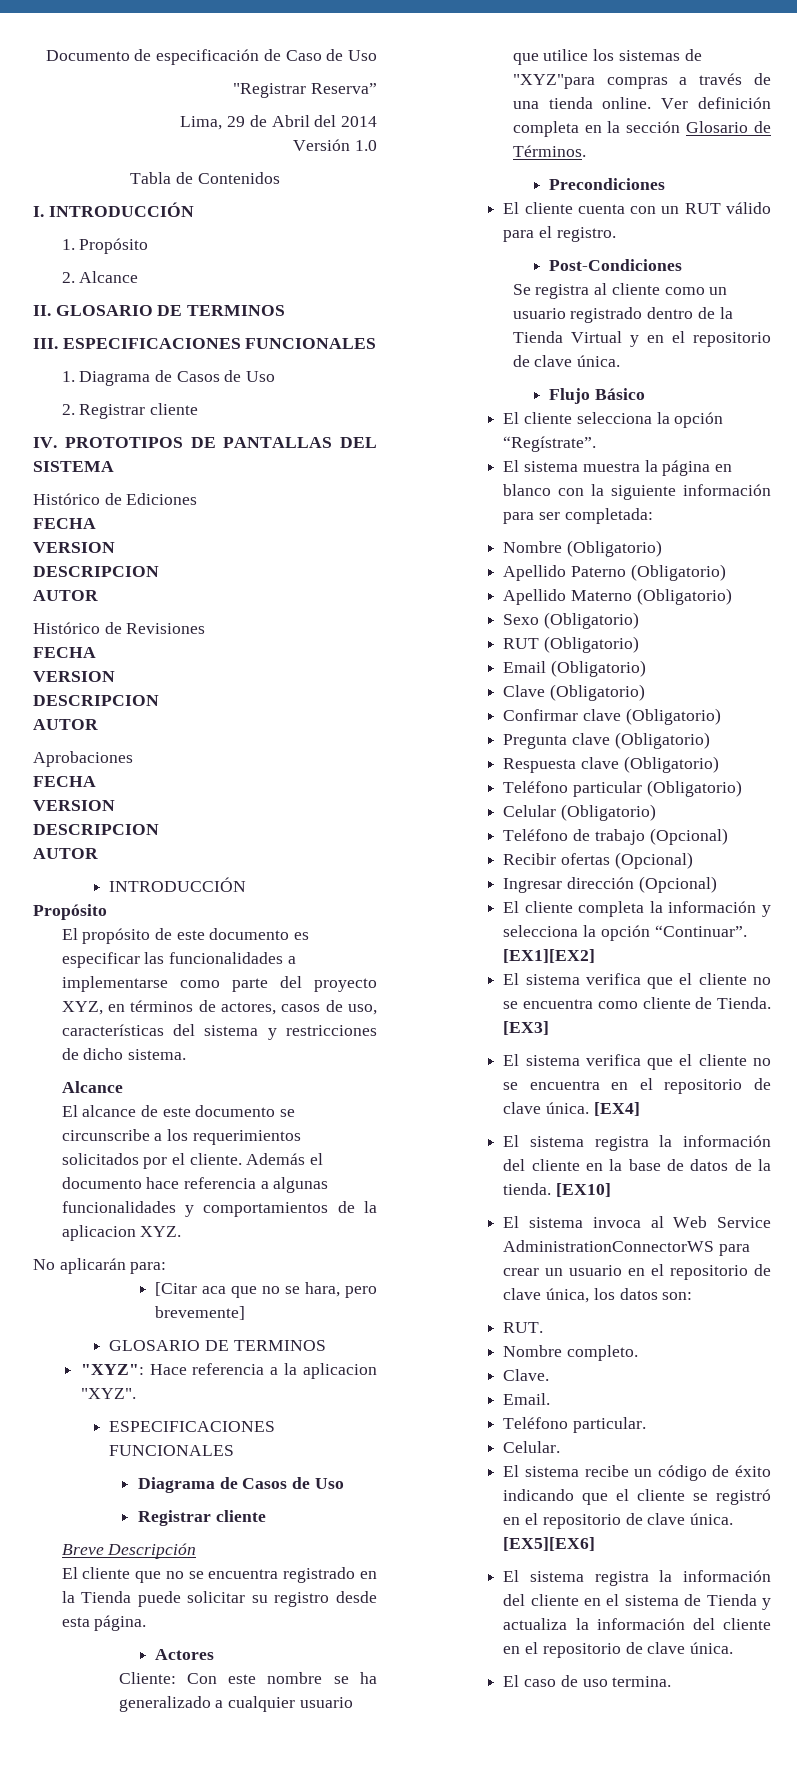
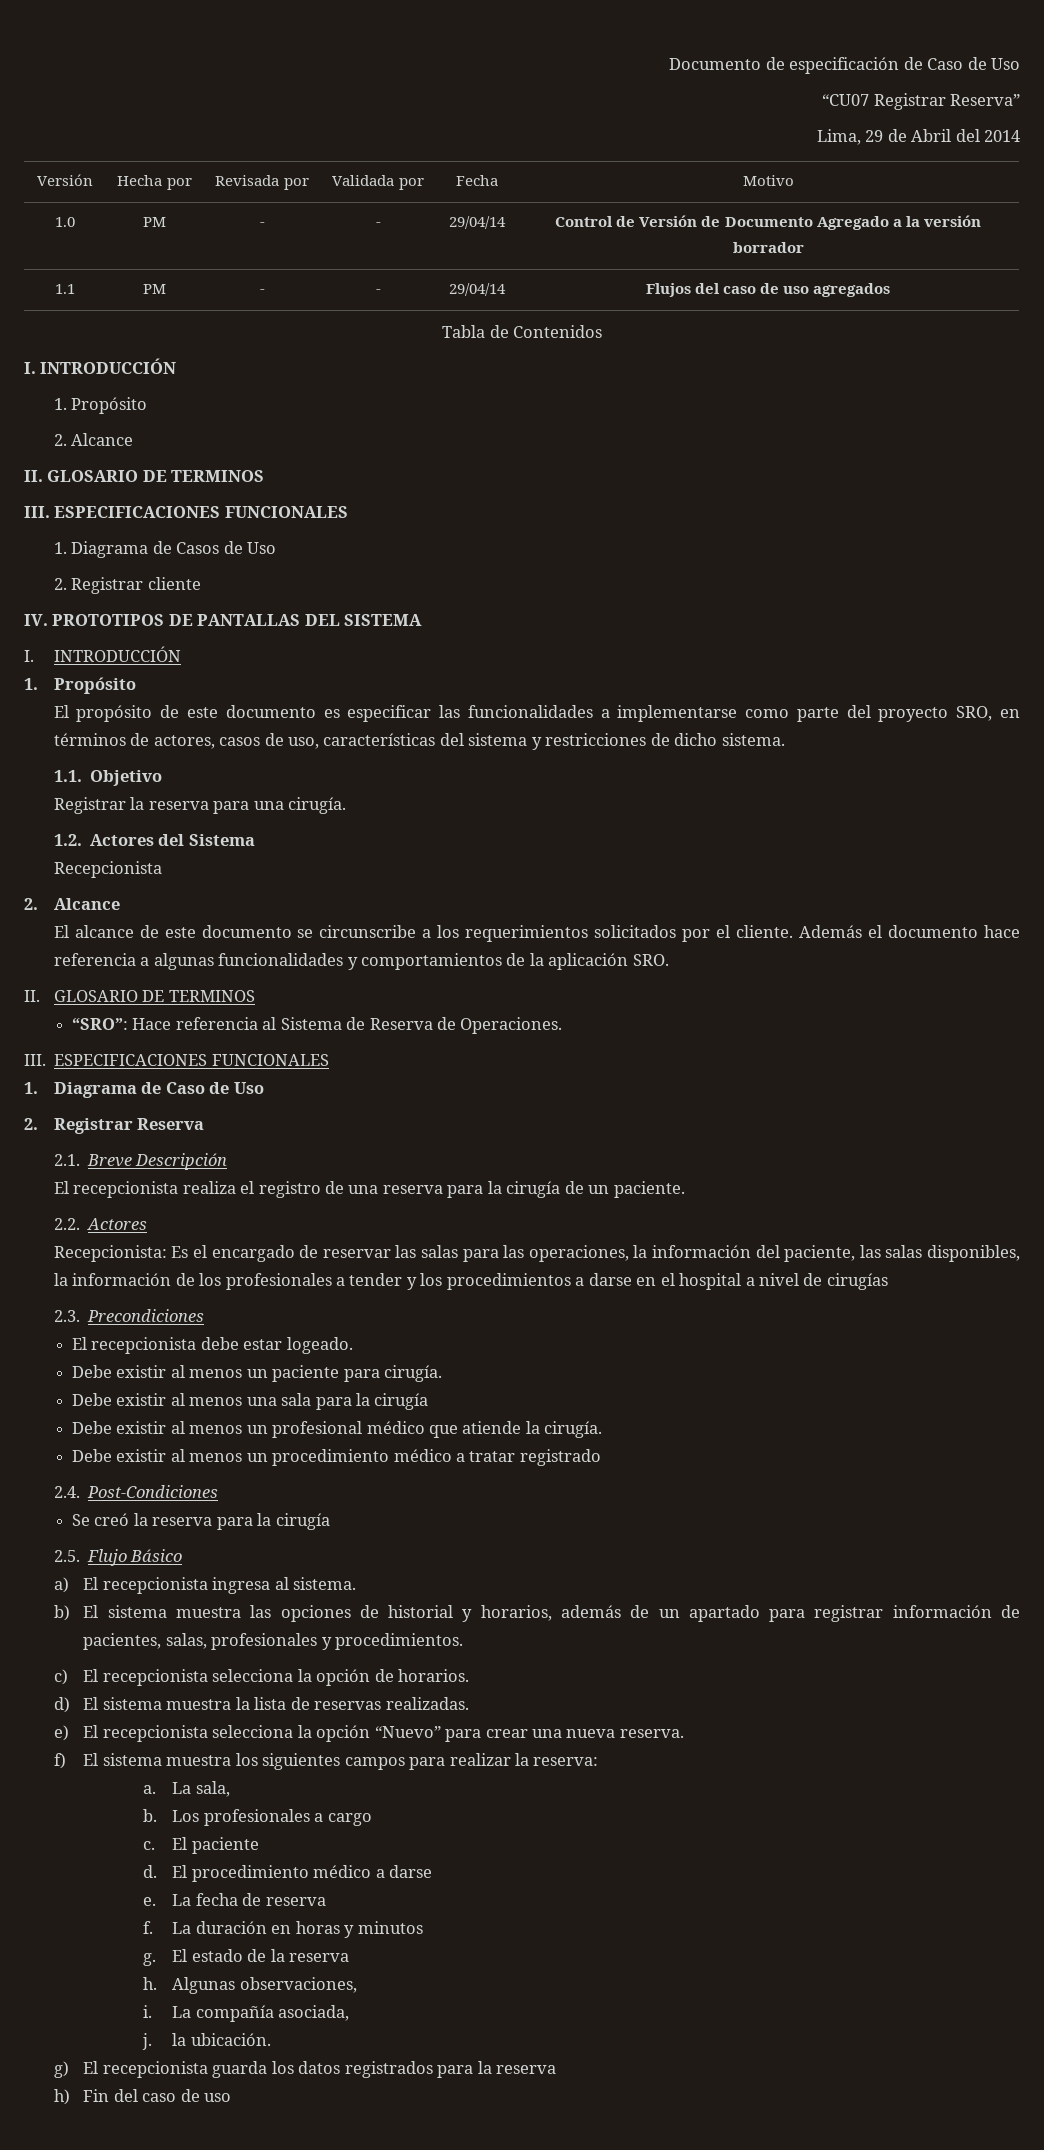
[233,83,307,98] "Registrar -> [822,93,946,110] “CU07 Registrar
[293,139,377,151] // Versión 1.0 -> [37,174,93,186] [117,175,192,190] [215,175,309,190] [332,175,424,190] [455,175,498,186] [742,175,794,186] [55,217,75,227] [143,217,166,227] [259,222,265,227] [375,222,381,227] [448,216,506,229] [555,215,981,230] [732,242,804,253] [55,284,75,294] [143,284,166,294] [259,289,265,294] [375,289,381,294] [448,283,506,296] [645,283,891,297] // Versión | Hecha por | Revisada por | Validada por | Fecha | Motivo // 1.0 | PM | - | - | 29/04/14 | Control de Versión de Documento Agregado a la versión borrador // 1.1 | PM | - | - | 29/04/14 | Flujos del caso de uso agregados
[33,493,198,505] [33,518,96,529] [33,542,115,553] [33,566,159,577] [33,590,98,601] [33,622,206,634] [33,647,96,658] [33,671,115,682] [33,695,159,706] [33,719,98,730] [33,751,133,767] [33,776,96,787] [33,800,115,811] [33,824,159,835] [33,848,98,859] [109,877,247,892] Histórico de Ediciones // FECHA // VERSION // DESCRIPCION // AUTOR // Histórico de Revisiones // FECHA // VERSION // DESCRIPCION // AUTOR // Aprobaciones // FECHA // VERSION // DESCRIPCION // AUTOR // INTRODUCCIÓN // -> [24,646,181,662] [24,678,38,690] I. INTRODUCCIÓN // 1.
[61,1001,103,1015] XYZ, -> [956,706,993,721] SRO,
(187, 1054) none -> [53,770,162,786] [53,797,346,814] [53,834,255,846] [53,861,162,878] [24,898,38,910] 1.1. Objetivo // Registrar la reserva para una cirugía. // 1.2. Actores del Sistema // Recepcionista // 2.
[61,1225,182,1241] [33,1258,167,1274] [155,1282,378,1298] [155,1306,246,1320] [109,1340,326,1351] [80,1364,144,1375] aplicacion XYZ. // No aplicarán para: // [Citar aca que no se hara, pero brevemente] // GLOSARIO DE TERMINOS // "XYZ": -> [548,953,669,970] [24,990,255,1002] [71,1018,128,1030] aplicación SRO. // II. GLOSARIO DE TERMINOS // “SRO”:
[270,1363,377,1379] [80,1388,136,1399] [109,1421,276,1432] [109,1445,235,1456] [137,1477,344,1493] [137,1510,266,1526] a la aplicacion "XYZ". // ESPECIFICACIONES FUNCIONALES // Diagrama de Casos de Uso // Registrar cliente // -> [262,1017,563,1034] [24,1054,329,1066] [24,1082,264,1098] [24,1118,205,1134] [53,1154,80,1166] al Sistema de Reserva de Operaciones. // III. ESPECIFICACIONES FUNCIONALES // 1. Diagrama de Caso de Uso // 2. Registrar Reserva // 2.1.
[82,1567,378,1583] [61,1591,377,1607] [61,1615,147,1631] [155,1649,215,1660] [118,1672,377,1684] [118,1696,353,1712] [512,49,702,65] [512,73,771,89] [512,97,771,109] [512,121,771,137] [512,145,586,157] [549,178,666,190] [503,202,771,214] [503,226,616,242] [549,259,683,271] [512,283,728,299] [512,307,733,323] [512,331,771,347] [512,355,621,367] [549,388,646,404] [503,412,724,428] [503,436,597,452] [503,460,732,476] [503,484,771,500] [503,508,653,524] [503,540,663,557] [503,564,726,581] [503,588,732,605] [503,612,640,629] [503,636,640,653] [503,660,647,677] [503,684,646,701] [503,708,721,725] [503,732,710,749] [503,756,719,773] [503,780,742,797] [503,804,657,821] [503,828,728,845] [503,852,693,869] [503,876,717,893] [503,901,771,917] [503,925,747,941] [503,949,596,963] [503,973,771,989] [503,997,771,1009] [503,1021,550,1035] [503,1054,771,1070] [503,1078,771,1094] [503,1102,640,1116] [503,1135,771,1151] [503,1159,771,1171] [503,1183,612,1197] [503,1216,771,1228] [503,1240,751,1256] [503,1264,771,1280] [503,1288,693,1303] [503,1322,544,1333] [503,1345,639,1361] [503,1369,550,1381] [503,1393,551,1405] [503,1417,647,1433] [503,1441,561,1453] [503,1465,771,1481] [503,1489,771,1505] [503,1513,733,1529] [503,1537,596,1551] [503,1570,771,1586] [503,1594,771,1610] [503,1618,771,1630] [503,1642,733,1658] [503,1675,672,1687] cliente que no se encuentra registrado en la Tienda puede solicitar su registro desde esta página. // Actores // Cliente: Con este nombre se ha generalizado a cualquier usuario que utilice los sistemas de "XYZ"para compras a través de una tienda online. Ver definición completa en la sección Glosario de Términos. // Precondiciones // El cliente cuenta con un RUT válido para el registro. // Post-Condiciones // Se registra al cliente como un usuario registrado dentro de la Tienda Virtual y en el repositorio de clave única. // Flujo Básico // El cliente selecciona la opción “Regístrate”. // El sistema muestra la página en blanco con la siguiente información para ser completada: // Nombre (Obligatorio) // Apellido Paterno (Obligatorio) // Apellido Materno (Obligatorio) // Sexo (Obligatorio) // RUT (Obligatorio) // Email (Obligatorio) // Clave (Obligatorio) // Confirmar clave (Obligatorio) // Pregunta clave (Obligatorio) // Respuesta clave (Obligatorio) // Teléfono particular (Obligatorio) // Celular (Obligatorio) // Teléfono de trabajo (Opcional) // Recibir ofertas (Opcional) // Ingresar dirección (Opcional) // El cliente completa la información y selecciona la opción “Continuar”. [EX1][EX2] // El sistema verifica que el cliente no se encuentra como cliente de Tienda. [EX3] // El sistema verifica que el cliente no se encuentra en el repositorio de clave única. [EX4] // El sistema registra la información del cliente en la base de datos de la tienda. [EX10] // El sistema invoca al Web Service AdministrationConnectorWS para crear un usuario en el repositorio de clave única, los datos son: // RUT. // Nombre completo. // Clave. // Email. // Teléfono particular. // Celular. // El sistema recibe un código de éxito indicando que el cliente se registró en el repositorio de clave única. [EX5][EX6] // El sistema registra la información del cliente en el sistema de Tienda y actualiza la información del cliente en el repositorio de clave única. // El caso de uso termina. -> [73,1181,685,1198] [53,1218,147,1230] [53,1245,1020,1262] [53,1273,888,1290] [53,1309,204,1322] [71,1337,353,1354] [71,1365,443,1382] [71,1393,429,1410] [71,1421,603,1438] [71,1449,601,1466] [53,1485,218,1498] [71,1513,330,1530] [53,1549,183,1566] [53,1577,357,1594] [53,1605,1020,1622] [83,1633,464,1650] [53,1669,470,1686] [53,1697,469,1713] [53,1725,684,1742] [53,1753,599,1770] [142,1781,230,1797] [142,1809,372,1826] [142,1837,259,1854] [142,1865,433,1882] [142,1893,326,1906] [142,1921,423,1938] [142,1949,350,1966] [142,1977,357,1994] [142,2005,350,2022] [141,2033,271,2050] [53,2061,556,2078] [53,2089,232,2105] recepcionista realiza el registro de una reserva para la cirugía de un paciente. // 2.2. Actores // Recepcionista: Es el encargado de reservar las salas para las operaciones, la información del paciente, las salas disponibles, la información de los profesionales a tender y los procedimientos a darse en el hospital a nivel de cirugías // 2.3. Precondiciones // El recepcionista debe estar logeado. // Debe existir al menos un paciente para cirugía. // Debe existir al menos una sala para la cirugía // Debe existir al menos un profesional médico que atiende la cirugía. // Debe existir al menos un procedimiento médico a tratar registrado // 2.4. Post-Condiciones // Se creó la reserva para la cirugía // 2.5. Flujo Básico // a) El recepcionista ingresa al sistema. // b) El sistema muestra las opciones de historial y horarios, además de un apartado para registrar información de pacientes, salas, profesionales y procedimientos. // c) El recepcionista selecciona la opción de horarios. // d) El sistema muestra la lista de reservas realizadas. // e) El recepcionista selecciona la opción “Nuevo” para crear una nueva reserva. // f) El sistema muestra los siguientes campos para realizar la reserva: // a. La sala, // b. Los profesionales a cargo // c. El paciente // d. El procedimiento médico a darse // e. La fecha de reserva // f. La duración en horas y minutos // g. El estado de la reserva // h. Algunas observaciones, // i. La compañía asociada, // j. la ubicación. // g) El recepcionista guarda los datos registrados para la reserva // h) Fin del caso de uso

